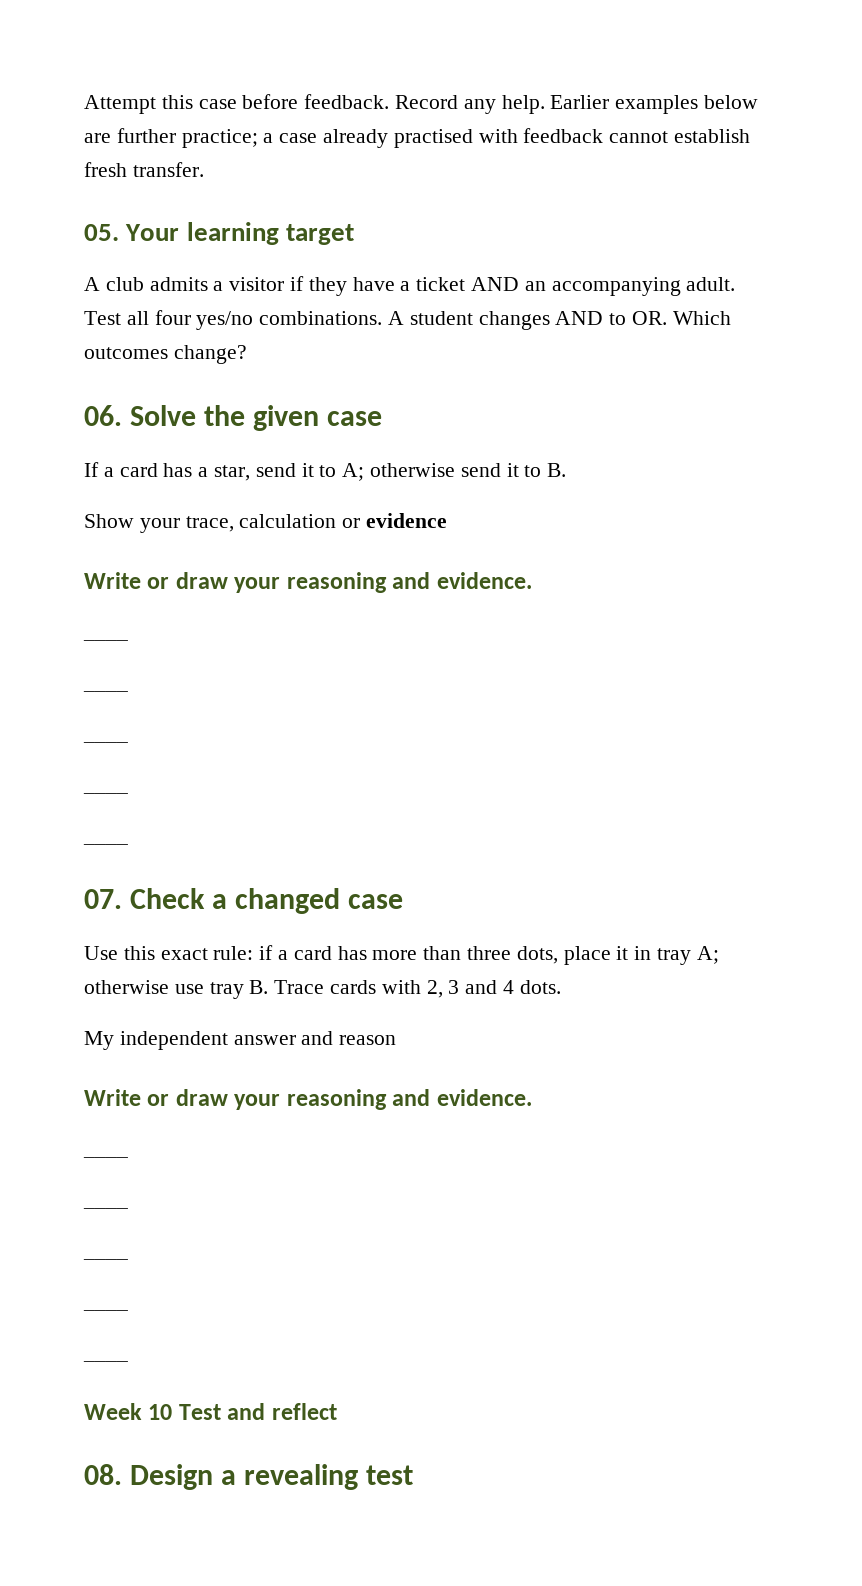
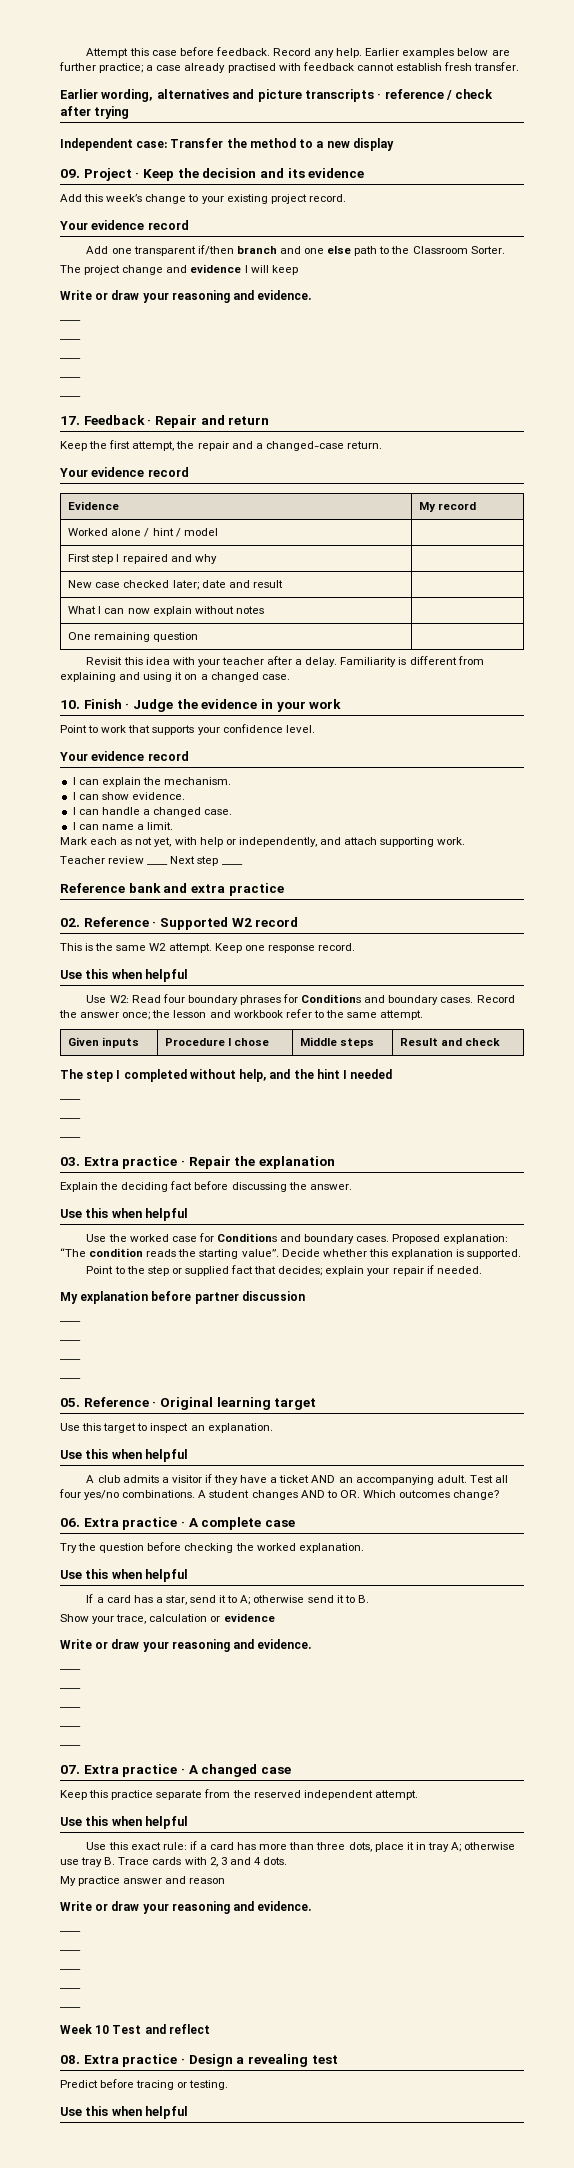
[84,222,354,245] 05. Your learning target -> [60,89,494,102] [60,106,130,119] [60,138,394,151] [60,168,365,181] [60,194,346,204] [60,220,189,230] [86,245,505,256] [60,264,298,275] [60,290,312,303] [60,320,81,321] [60,339,81,340] [60,358,81,359] [60,377,81,378] [60,396,81,397] [60,415,270,428] [60,440,382,451] [60,467,189,477] [68,501,120,510] [419,502,477,512] [68,528,218,537] [68,554,217,564] [68,580,283,590] [68,606,264,616] [68,632,199,642] [86,656,484,667] [60,672,290,682] [60,699,342,712] [60,724,315,735] [60,751,189,761] [72,777,232,787] [72,792,185,800] [72,807,233,817] [72,822,174,830] [60,837,466,847] [60,856,145,864] [147,864,169,865] [170,856,243,866] [60,883,284,896] [60,917,299,930] [60,943,355,953] [60,969,189,982] [86,994,515,1005] [59,1009,424,1020] [68,1037,140,1048] [165,1038,270,1046] [300,1037,375,1048] [400,1038,501,1046] [60,1069,393,1082] [60,1099,81,1100] [60,1118,81,1119] [60,1137,81,1138] [60,1156,335,1169] [60,1181,352,1192] [60,1208,189,1221] [86,1233,509,1244] [60,1248,522,1259] [86,1265,482,1276] [60,1291,305,1304] [60,1321,81,1322] [60,1340,81,1341] [60,1359,81,1360] [60,1378,81,1379] [60,1397,317,1410] [60,1423,273,1433] [60,1449,189,1462] Earlier wording, alternatives and picture transcripts · reference / check after trying // Independent case: Transfer the method to a new display // 09. Project · Keep the decision and its evidence // Add this week’s change to your existing project record. // Your evidence record // Add one transparent if/then branch and one else path to the Classroom Sorter. // The project change and evidence I will keep // Write or draw your reasoning and evidence. // ____ // ____ // ____ // ____ // ____ // 17. Feedback · Repair and return // Keep the first attempt, the repair and a changed-case return. // Your evidence record // Evidence | My record // Worked alone / hint / model | // First step I repaired and why | // New case checked later; date and result | // What I can now explain without notes | // One remaining question | // Revisit this idea with your teacher after a delay. Familiarity is different from explaining and using it on a changed case. // 10. Finish · Judge the evidence in your work // Point to work that supports your confidence level. // Your evidence record // I can explain the mechanism. // I can show evidence. // I can handle a changed case. // I can name a limit. // Mark each as not yet, with help or independently, and attach supporting work. // Teacher review ____ Next step ____ // Reference bank and extra practice // 02. Reference · Supported W2 record // This is the same W2 attempt. Keep one response record. // Use this when helpful // Use W2: Read four boundary phrases for Conditions and boundary cases. Record the answer once; the lesson and workbook refer to the same attempt. // Given inputs | Procedure I chose | Middle steps | Result and check // The step I completed without help, and the hint I needed // ____ // ____ // ____ // 03. Extra practice · Repair the explanation // Explain the deciding fact before discussing the answer. // Use this when helpful // Use the worked case for Conditions and boundary cases. Proposed explanation: “The condition reads the starting value”. Decide whether this explanation is supported. // Point to the step or supplied fact that decides; explain your repair if needed. // My explanation before partner discussion // ____ // ____ // ____ // ____ // 05. Reference · Original learning target // Use this target to inspect an explanation. // Use this when helpful
[130,405,383,431] Solve the given case -> [83,1517,295,1530] [60,1542,364,1553] [60,1569,189,1582] Extra practice · A complete case // Try the question before checking the worked explanation. // Use this when helpful
[130,888,404,914] Check a changed case -> [83,1764,291,1777] [60,1789,418,1800] [60,1816,189,1829] Extra practice · A changed case // Keep this practice separate from the reserved independent attempt. // Use this when helpful
[119,1031,228,1050] independent -> [78,1876,121,1886] practice
(122, 1474) none -> [83,2054,185,2067] Extra practice ·
(414, 1475) none -> [60,2079,229,2090] [60,2106,189,2119] // Predict before tracing or testing. // Use this when helpful

